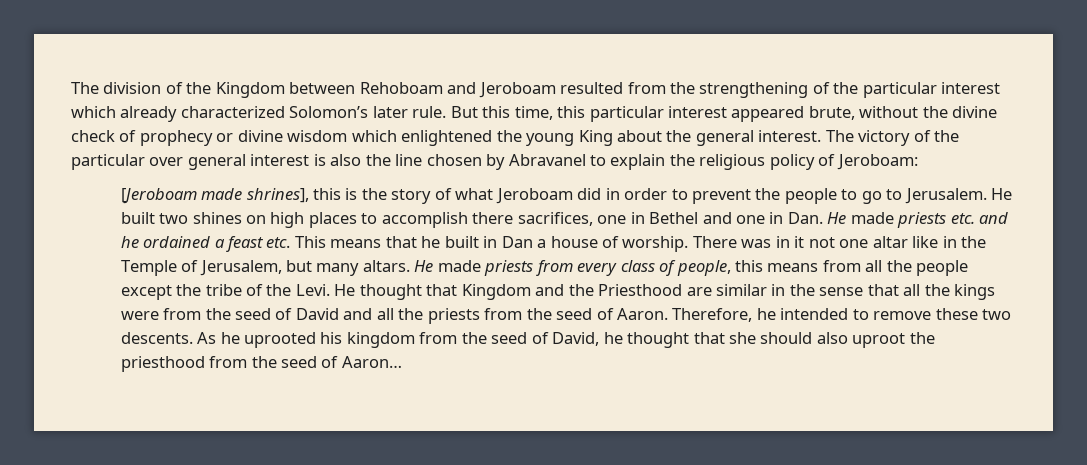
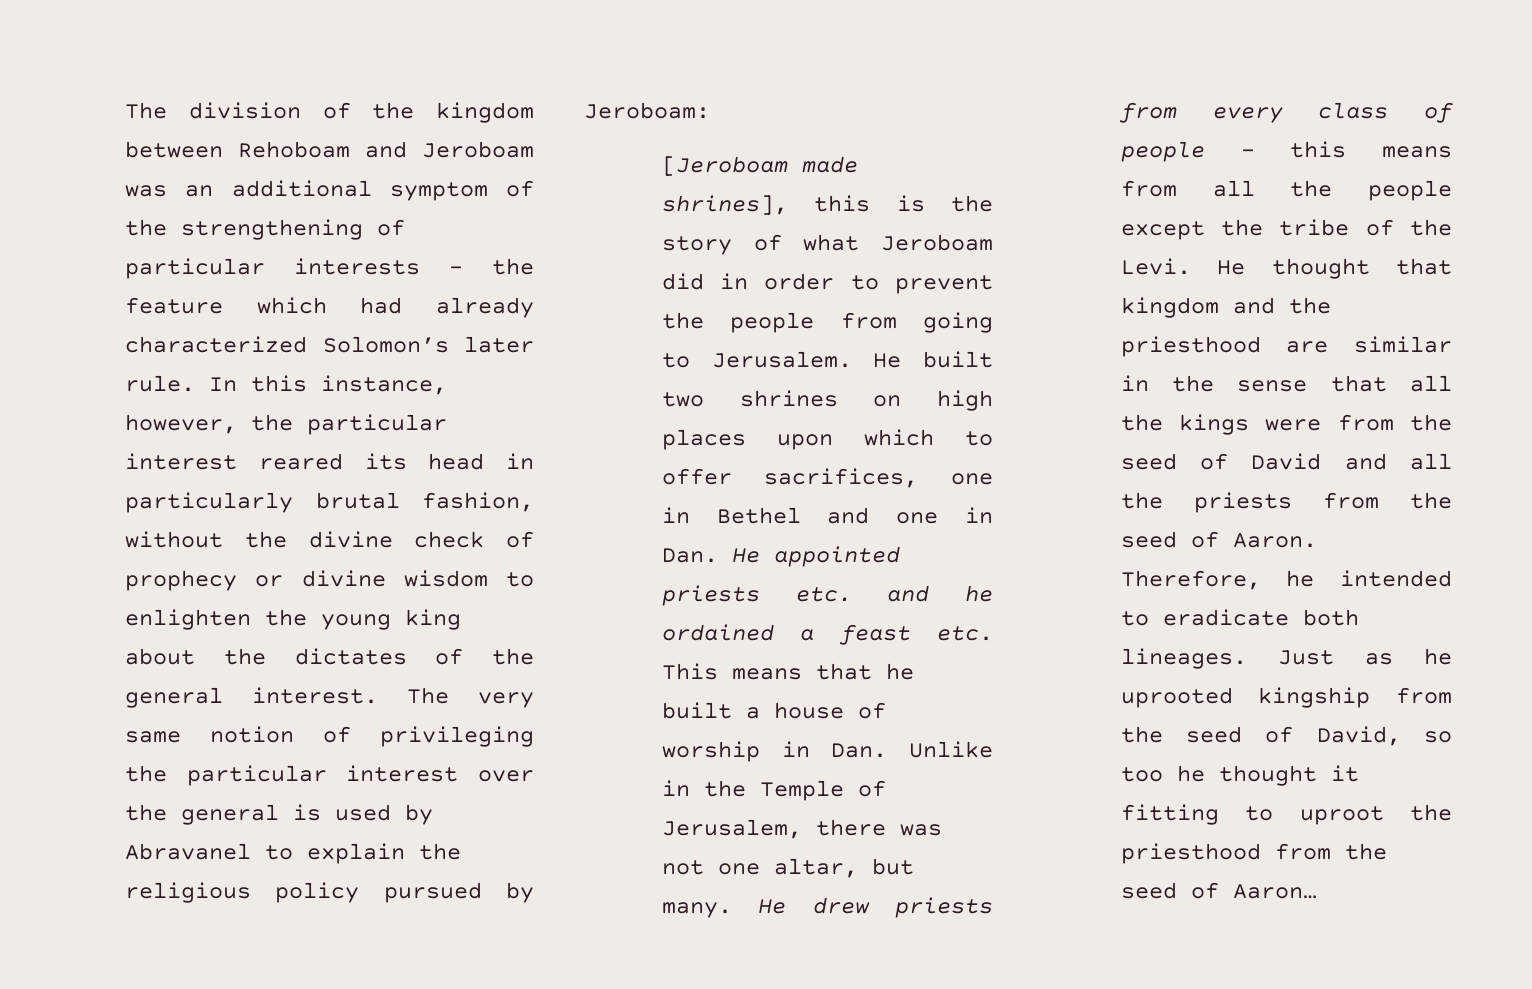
[215,82,285,98] Kingdom -> [436,102,534,123] kingdom
[560,82,1001,98] [71,106,116,118] resulted from the strengthening of the particular interest which -> [125,180,534,201] [125,219,405,240] [125,258,534,279] [125,297,403,314] was an additional symptom of the strengthening of particular interests – the feature which had
[450,106,855,122] But this time, this particular interest appeared brute, -> [209,375,447,395] [125,414,447,435] [125,453,534,470] [125,492,534,513] In this instance, however, the particular interest reared its head in particularly brutal fashion,
[351,130,493,146] which enlightened -> [506,572,534,587] [125,609,251,630] to enlighten
[578,130,613,146] King -> [405,609,461,630] king
[695,130,960,146] [71,154,482,170] general interest. The victory of the particular over general interest is also the line chosen -> [294,648,534,665] [125,687,534,708] [125,726,534,747] [125,765,534,786] [125,804,391,825] dictates of the general interest. The very same notion of privileging the particular interest over the general is used
[818,154,836,166] of -> [383,882,534,903] pursued by
[841,189,882,204] to go -> [840,312,993,333] from going
[192,212,242,224] shines -> [739,390,838,407] shrines
[361,212,514,228] to accomplish there -> [776,429,993,450] [661,468,732,485] upon which to offer
[850,212,894,224] made -> [773,546,900,567] appointed
[483,236,533,248] in Dan -> (732, 710) none
[622,236,939,252] worship. There was in it not one altar like -> [661,741,993,762] worship in Dan. Unlike
[285,260,481,276] but many altars. He made -> [815,819,942,836] [661,858,914,878] [661,897,870,918] there was not one altar, but many. He drew
[676,260,731,276] people, -> [1120,141,1255,162] people –
[461,284,531,300] Kingdom -> [1120,297,1219,318] kingdom
[598,284,683,296] Priesthood -> [1120,336,1261,357] priesthood
[873,308,1012,320] [120,332,415,348] remove these two descents. As he uprooted his kingdom -> [1162,609,1359,626] [1120,648,1452,669] [1120,687,1371,708] eradicate both lineages. Just as he uprooted kingship
[603,332,848,348] he thought that she should also -> [1424,731,1452,743] [1120,765,1359,786] [1120,804,1274,825] so too he thought it fitting to

